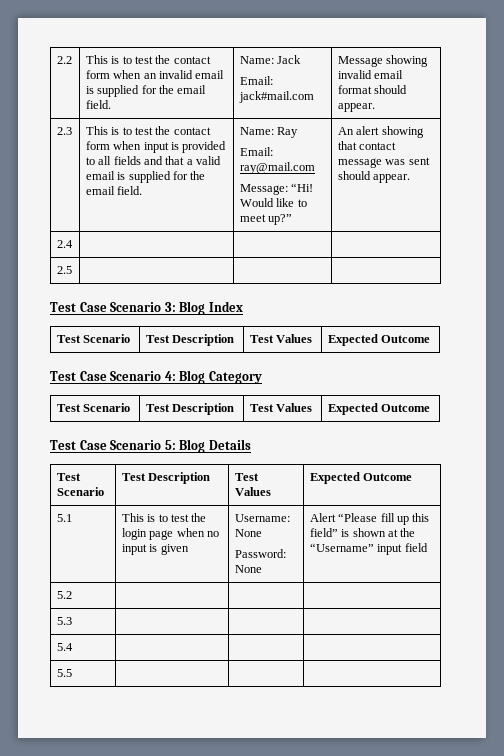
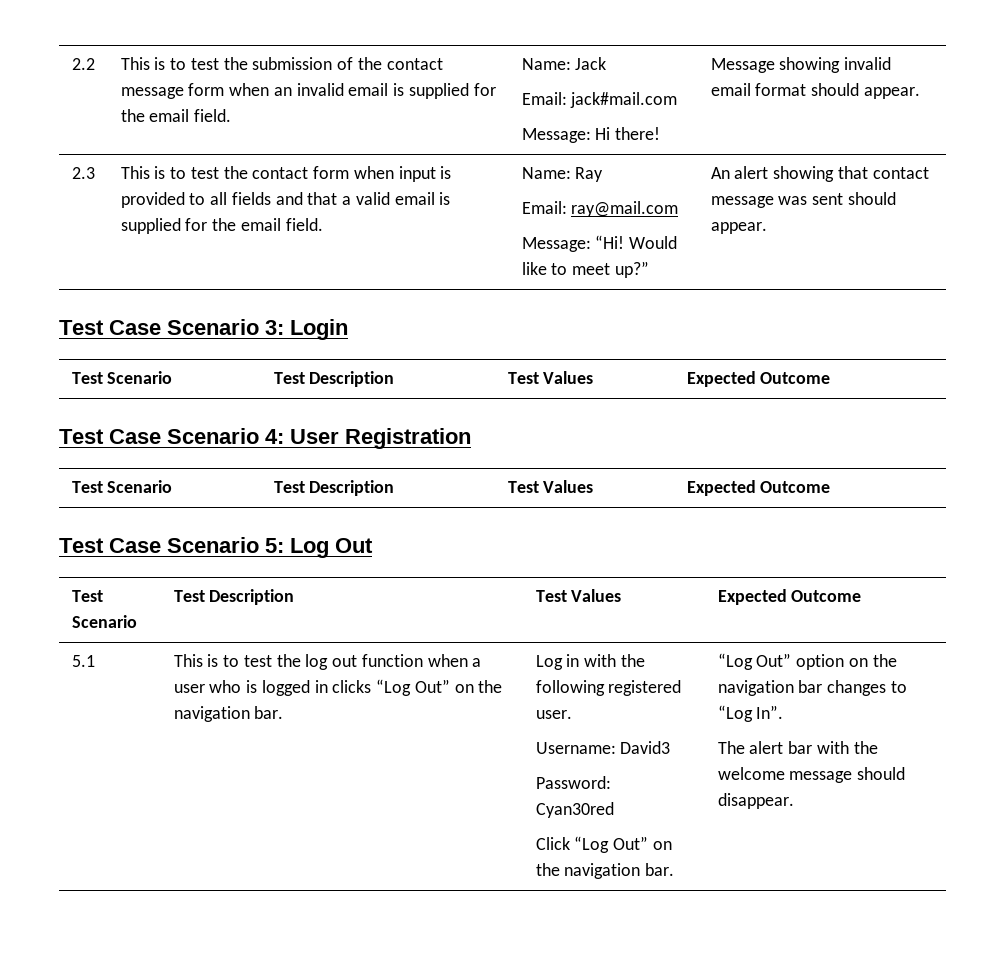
[173,56,211,64] contact -> [252,57,443,70] [120,87,184,99] submission of the contact message
(314, 97) none -> [521,127,661,143] // Message: Hi there!
[56,240,73,248] [56,266,72,274] // 2.4 | | | // 2.5 | | | -> (767, 228) none
[179,301,243,315] Blog Index -> [290,319,348,340] Login
[179,370,262,384] Blog Category -> [290,428,471,449] User Registration
[179,439,251,453] Blog Details -> [290,538,373,558] Log Out
[121,528,219,540] [121,544,189,555] [234,514,290,522] [234,529,262,537] [234,549,286,558] [234,565,262,573] [309,513,430,525] [309,528,416,537] [309,543,428,555] [56,591,72,599] [56,617,72,625] [56,643,73,651] [56,669,72,677] login page when no input is given | Username: None // Password: None | Alert “Please fill up this field” is shown at the “Username” input field // 5.2 | | | // 5.3 | | | // 5.4 | | | // 5.5 | | | -> [305,654,482,670] [173,679,503,696] [173,706,284,722] [535,654,645,670] [535,680,682,696] [535,710,572,719] [535,741,671,754] [535,776,611,789] [535,802,614,818] [535,836,672,853] [535,863,675,879] [717,653,897,670] [717,680,907,696] [717,705,784,722] [717,741,878,754] [717,767,906,783] [717,793,794,809] log out function when a user who is logged in clicks “Log Out” on the navigation bar. | Log in with the following registered user. // Username: David3 // Password: Cyan30red // Click “Log Out” on the navigation bar. | “Log Out” option on the navigation bar changes to “Log In”. // The alert bar with the welcome message should disappear.

